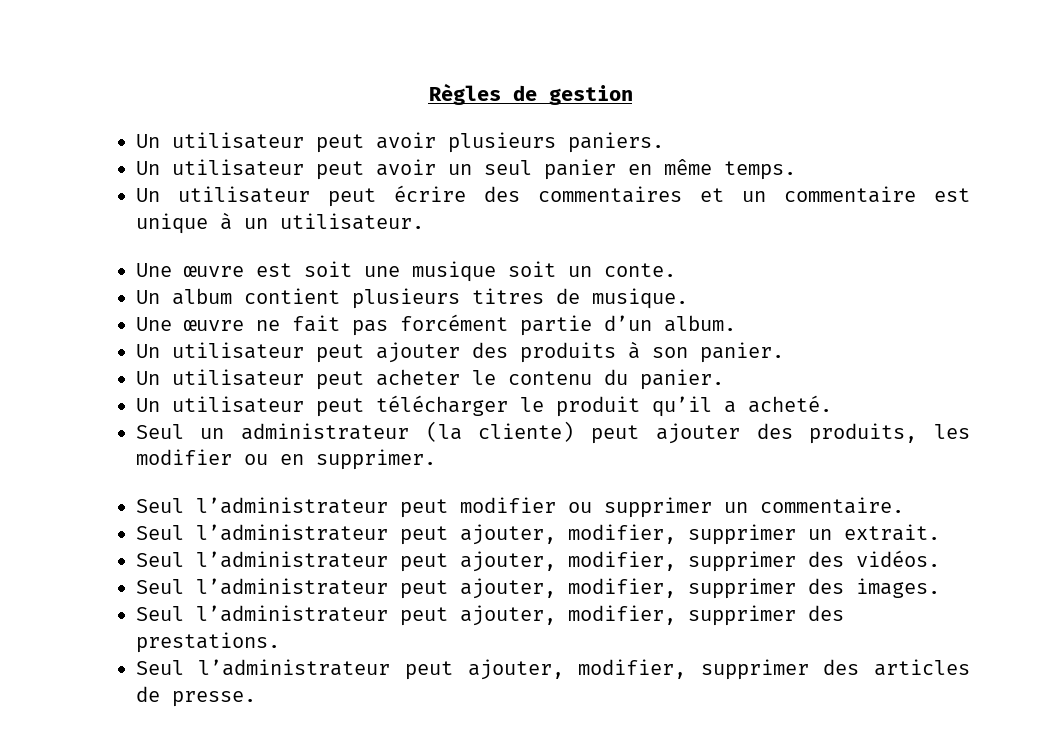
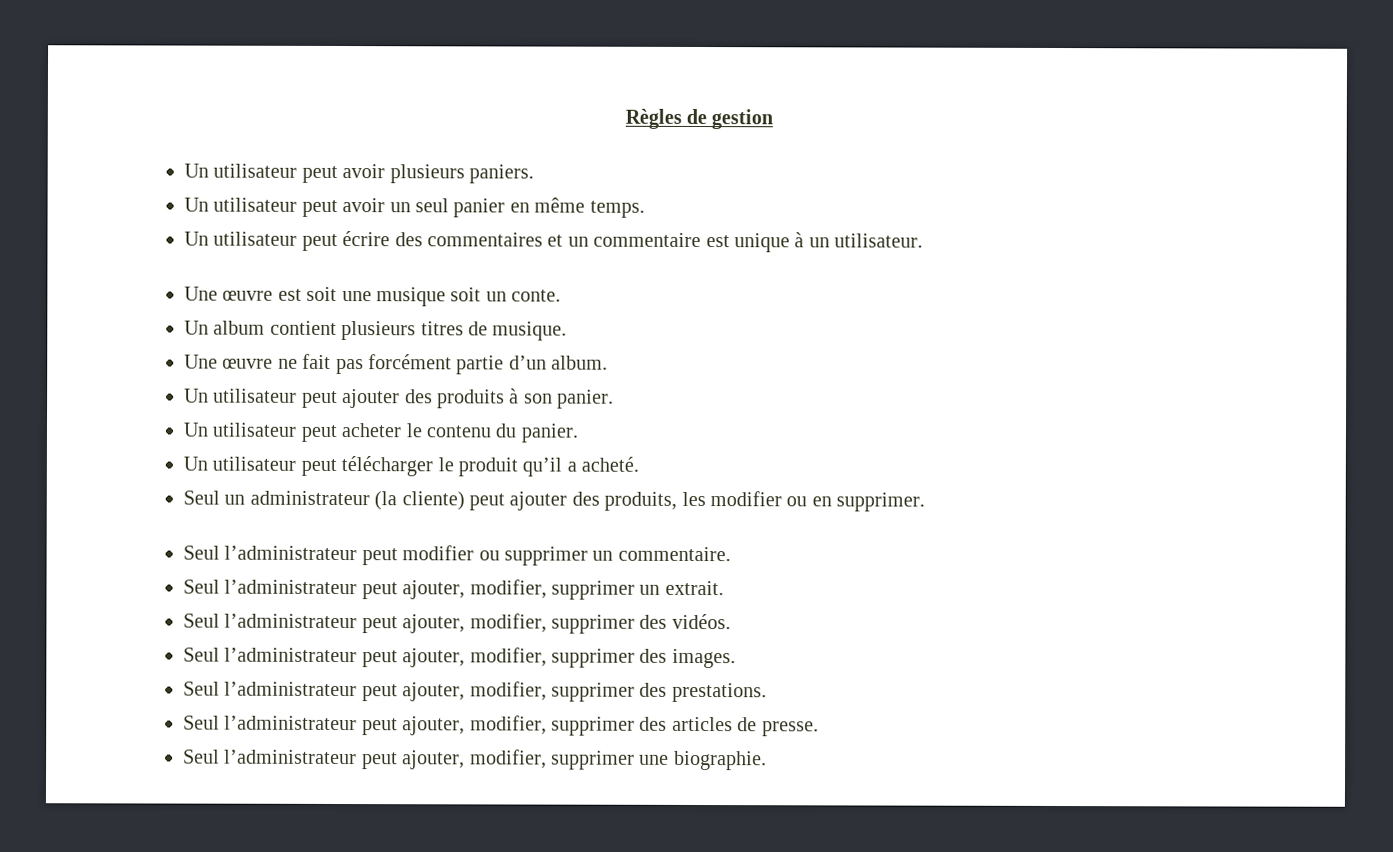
(256, 699) none -> [183,749,767,771] // Seul l’administrateur peut ajouter, modifier, supprimer une biographie.

